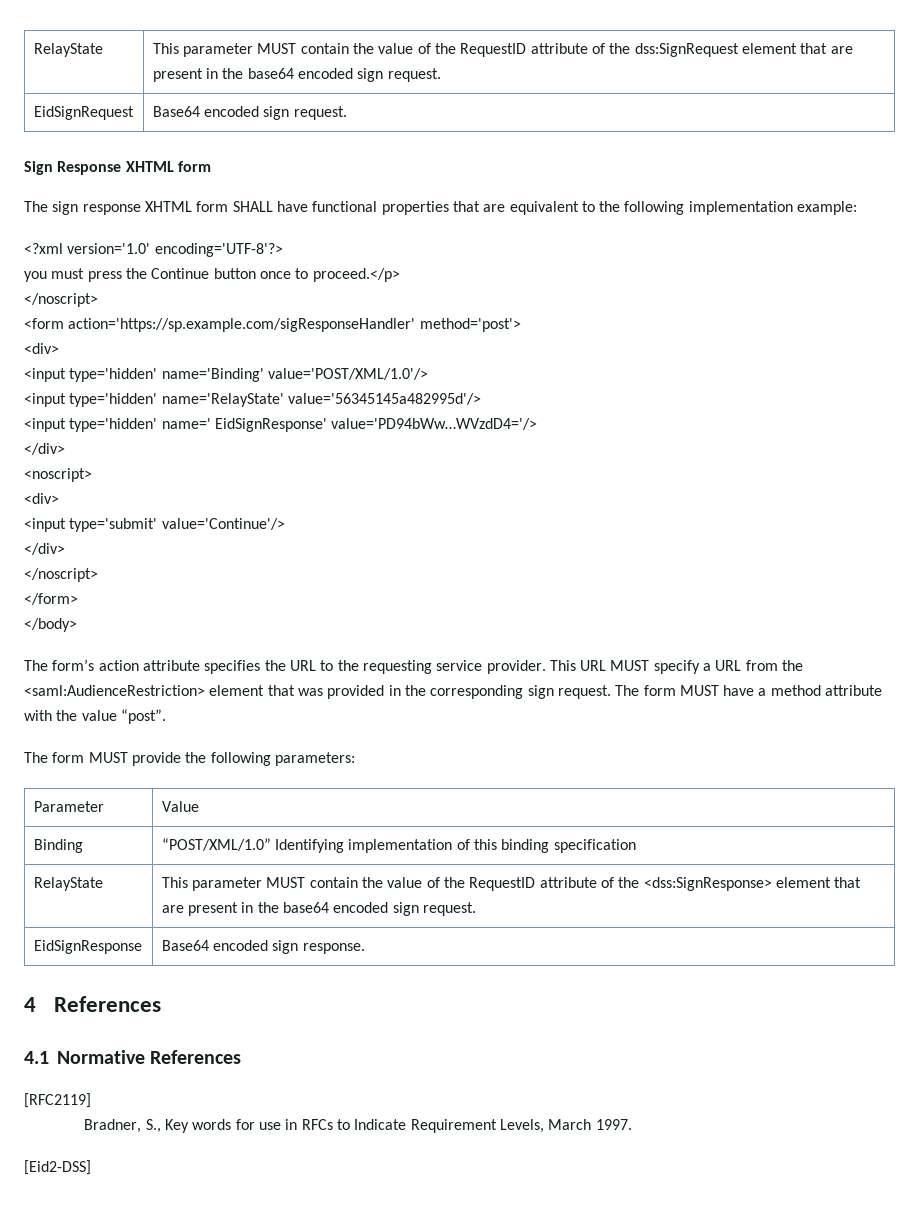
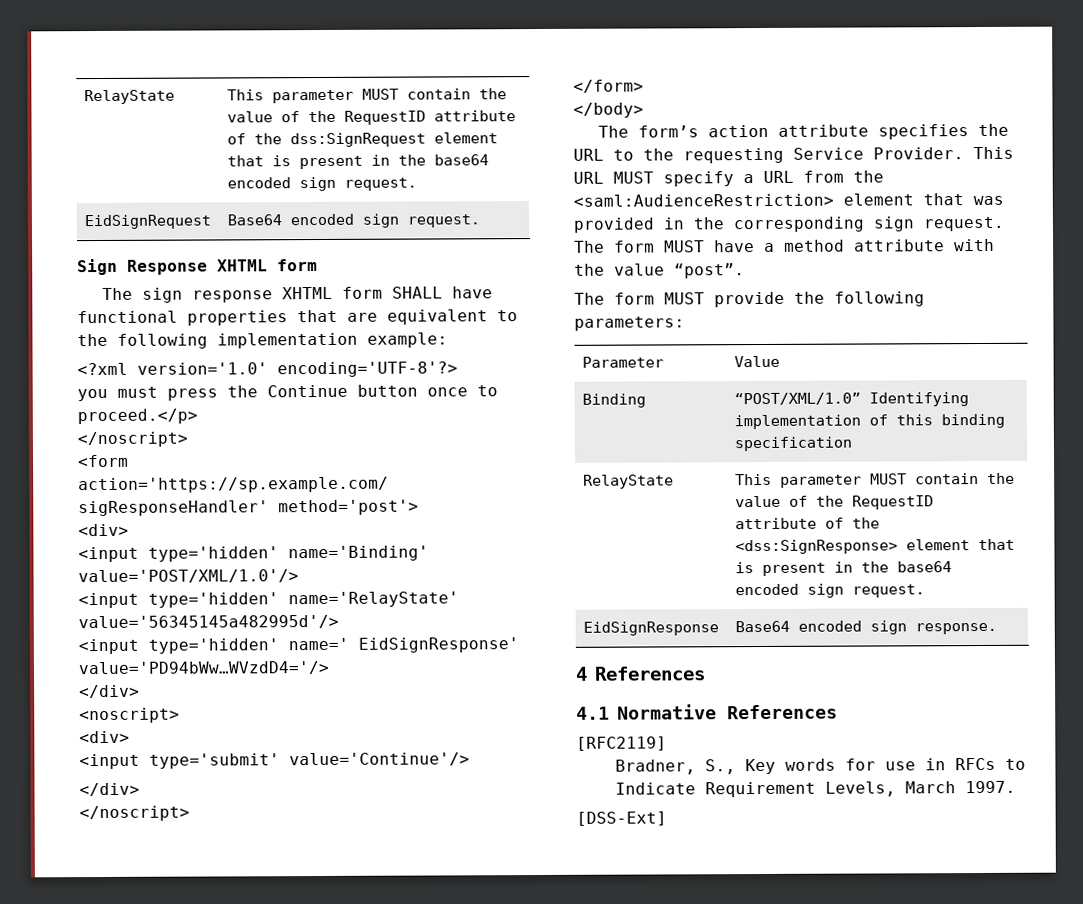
[830,46,853,54] are -> [272,155,292,167] is
[436,660,546,674] service provider. -> [793,147,964,160] Service Provider.
[161,905,184,913] are -> [735,562,755,574] is
[24,1160,91,1175] [Eid2-DSS] -> [576,811,667,826] [DSS-Ext]

